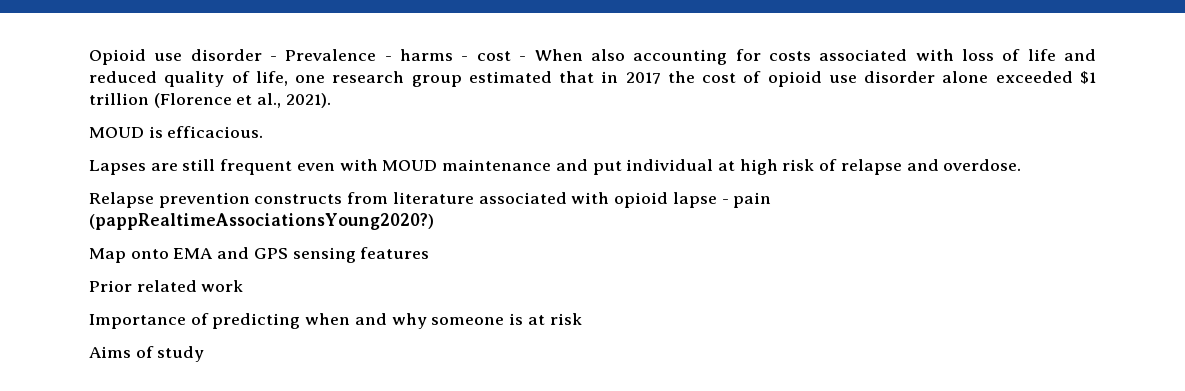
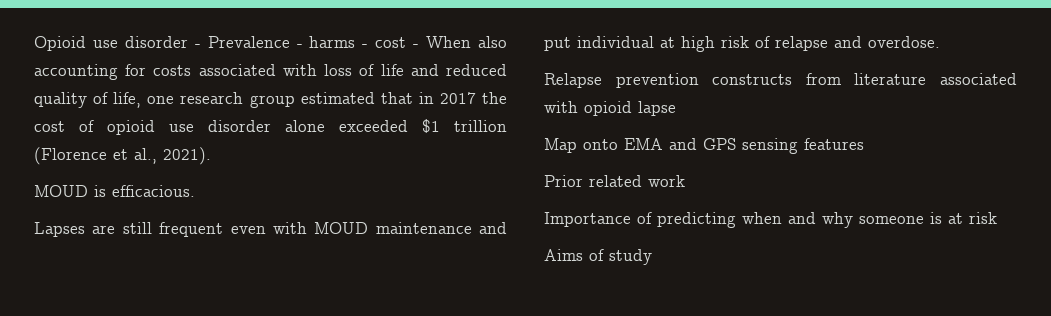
[721,192,772,208] [89,213,434,230] - pain (pappRealtimeAssociationsYoung2020?) -> (676, 108) none

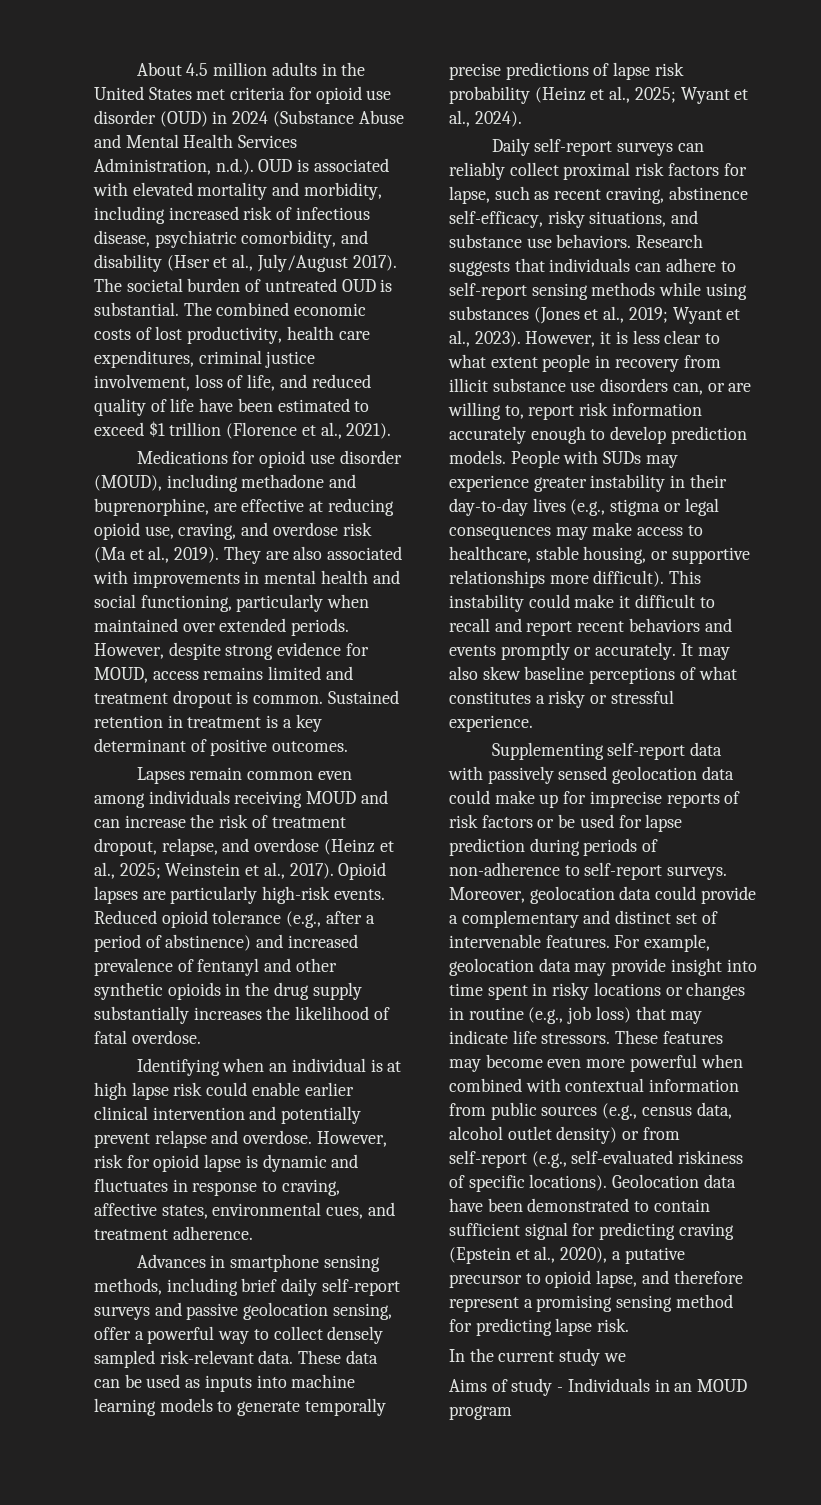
[34,36,508,51] [34,64,317,80] Opioid use disorder - Prevalence - harms - cost - When also accounting for costs associated with -> [136,62,366,76] [94,86,392,104] [94,110,404,127] [94,134,298,148] [94,158,389,175] [93,182,382,200] [94,206,370,224] [94,230,369,248] [94,254,397,272] [94,278,393,292] [94,302,367,316] [94,326,370,344] [94,350,316,368] [94,374,190,391] About 4.5 million adults in the United States met criteria for opioid use disorder (OUD) in 2024 (Substance Abuse and Mental Health Services Administration, n.d.). OUD is associated with elevated mortality and morbidity, including increased risk of infectious disease, psychiatric comorbidity, and disability (Hser et al., July/August 2017). The societal burden of untreated OUD is substantial. The combined economic costs of lost productivity, health care expenditures, criminal justice involvement,
[380,64,404,76] life -> [247,374,276,391] life,
[113,92,508,108] [34,120,408,135] life, one research group estimated that in 2017 the cost of opioid use disorder alone exceeded -> [170,398,370,412] [94,422,144,436] life have been estimated to exceed
[34,185,195,197] [34,222,507,237] [544,36,940,52] [544,73,1017,88] [544,101,676,116] [544,138,864,154] [544,175,685,187] [544,212,997,228] [544,249,652,265] MOUD is efficacious. // Lapses are still frequent even with MOUD maintenance and put individual at high risk of relapse and overdose. // Relapse prevention constructs from literature associated with opioid lapse // Map onto EMA and GPS sensing features // Prior related work // Importance of predicting when and why someone is at risk // Aims of study -> [136,450,402,468] [94,474,357,492] [94,498,394,516] [94,522,372,540] [94,546,403,564] [93,570,400,588] [94,594,370,612] [94,618,350,636] [94,642,369,660] [94,666,353,683] [94,690,399,708] [94,714,322,732] [94,738,349,756] [136,767,352,784] [94,790,388,808] [94,814,346,828] [94,838,394,856] [94,862,387,880] [94,886,385,904] [94,910,375,928] [94,934,358,952] [94,958,337,976] [94,982,362,1000] [94,1006,390,1024] [94,1030,201,1044] [136,1058,402,1076] [94,1082,354,1100] [94,1106,362,1124] [94,1130,387,1148] [94,1154,359,1172] [94,1178,340,1196] [94,1202,395,1219] [94,1226,253,1240] [136,1254,380,1272] [94,1278,400,1296] [94,1302,392,1320] [94,1326,384,1344] [94,1350,378,1368] [94,1374,356,1392] [94,1398,386,1416] [449,62,684,80] [449,86,749,104] [449,110,522,127] [491,138,704,156] [449,162,747,180] [449,186,748,204] [449,210,699,228] [449,234,704,248] [449,258,736,276] [449,282,747,300] [449,306,741,324] [449,330,721,347] [448,354,721,372] [449,378,752,395] [448,402,702,420] [449,426,747,444] [449,450,678,468] [449,474,727,492] [449,498,719,516] [449,522,703,540] [449,546,750,564] [449,570,702,588] [449,594,715,612] [449,618,732,636] [449,642,730,660] [449,666,737,684] [449,690,674,708] [449,715,533,732] [491,742,723,760] [448,766,734,784] [449,790,741,808] [449,814,683,832] [449,838,659,856] [449,862,728,880] [449,886,756,904] [449,910,718,928] [449,934,711,952] [449,958,757,976] [449,982,746,1000] [449,1006,703,1024] [449,1030,723,1044] [449,1054,743,1072] [449,1078,740,1092] [449,1102,732,1120] [449,1126,680,1144] [449,1150,744,1168] [449,1174,736,1192] [449,1198,710,1212] [449,1222,734,1240] [449,1246,685,1264] [449,1270,743,1288] [449,1294,733,1312] [449,1318,630,1336] [449,1348,626,1366] [449,1378,748,1396] [449,1405,512,1420] Medications for opioid use disorder (MOUD), including methadone and buprenorphine, are effective at reducing opioid use, craving, and overdose risk (Ma et al., 2019). They are also associated with improvements in mental health and social functioning, particularly when maintained over extended periods. However, despite strong evidence for MOUD, access remains limited and treatment dropout is common. Sustained retention in treatment is a key determinant of positive outcomes. // Lapses remain common even among individuals receiving MOUD and can increase the risk of treatment dropout, relapse, and overdose (Heinz et al., 2025; Weinstein et al., 2017). Opioid lapses are particularly high-risk events. Reduced opioid tolerance (e.g., after a period of abstinence) and increased prevalence of fentanyl and other synthetic opioids in the drug supply substantially increases the likelihood of fatal overdose. // Identifying when an individual is at high lapse risk could enable earlier clinical intervention and potentially prevent relapse and overdose. However, risk for opioid lapse is dynamic and fluctuates in response to craving, affective states, environmental cues, and treatment adherence. // Advances in smartphone sensing methods, including brief daily self-report surveys and passive geolocation sensing, offer a powerful way to collect densely sampled risk-relevant data. These data can be used as inputs into machine learning models to generate temporally precise predictions of lapse risk probability (Heinz et al., 2025; Wyant et al., 2024). // Daily self-report surveys can reliably collect proximal risk factors for lapse, such as recent craving, abstinence self-efficacy, risky situations, and substance use behaviors. Research suggests that individuals can adhere to self-report sensing methods while using substances (Jones et al., 2019; Wyant et al., 2023). However, it is less clear to what extent people in recovery from illicit substance use disorders can, or are willing to, report risk information accurately enough to develop prediction models. People with SUDs may experience greater instability in their day-to-day lives (e.g., stigma or legal consequences may make access to healthcare, stable housing, or supportive relationships more difficult). This instability could make it difficult to recall and report recent behaviors and events promptly or accurately. It may also skew baseline perceptions of what constitutes a risky or stressful experience. // Supplementing self-report data with passively sensed geolocation data could make up for imprecise reports of risk factors or be used for lapse prediction during periods of non-adherence to self-report surveys. Moreover, geolocation data could provide a complementary and distinct set of intervenable features. For example, geolocation data may provide insight into time spent in risky locations or changes in routine (e.g., job loss) that may indicate life stressors. These features may become even more powerful when combined with contextual information from public sources (e.g., census data, alcohol outlet density) or from self-report (e.g., self-evaluated riskiness of specific locations). Geolocation data have been demonstrated to contain sufficient signal for predicting craving (Epstein et al., 2020), a putative precursor to opioid lapse, and therefore represent a promising sensing method for predicting lapse risk. // In the current study we // Aims of study - Individuals in an MOUD program

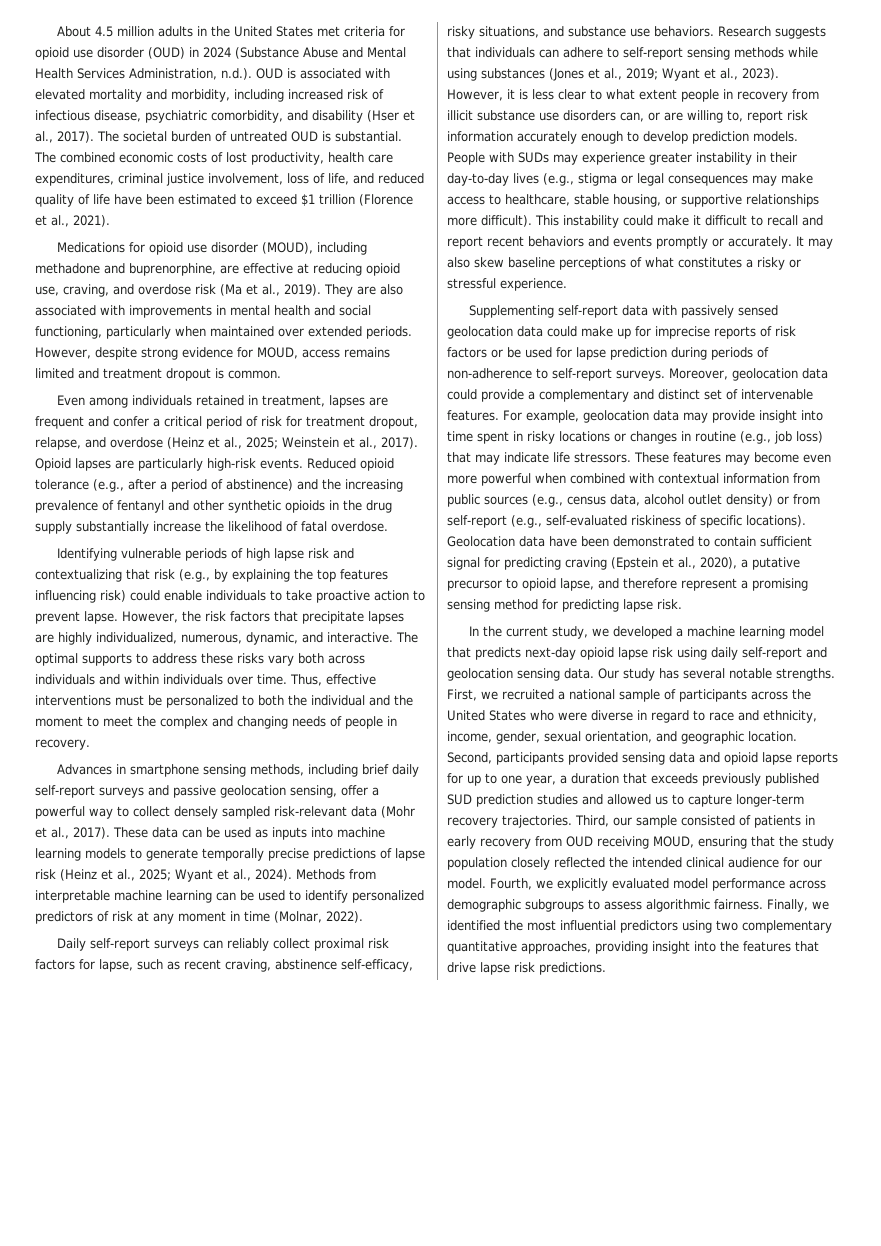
[256,254,348,272] July/August -> (53, 137) none
[327,690,399,704] [94,714,322,732] [94,738,349,756] [136,767,352,784] [94,790,388,808] [94,814,268,828] Sustained retention in treatment is a key determinant of positive outcomes. // Lapses remain common even among individuals receiving MOUD and can increase the risk of -> [56,395,388,408] [35,416,302,429] // Even among individuals retained in treatment, lapses are frequent and confer a critical period of risk for
[287,934,358,948] increased -> [322,479,403,492] the increasing
[193,1007,262,1020] increases -> [153,521,201,532] increase
[222,1058,402,1072] [94,1082,354,1100] [94,1106,362,1124] [94,1130,387,1148] [94,1154,359,1172] [94,1178,340,1196] [94,1202,395,1219] [94,1226,253,1240] when an individual is at high lapse risk could enable earlier clinical intervention and potentially prevent relapse and overdose. However, risk for opioid lapse is dynamic and fluctuates in response to craving, affective states, environmental cues, and treatment adherence. -> [120,548,354,561] [35,569,388,582] [35,590,425,603] [35,611,404,624] [35,632,418,645] [35,653,365,666] [35,674,376,686] [35,695,413,708] [35,716,397,729] [35,739,90,750] vulnerable periods of high lapse risk and contextualizing that risk (e.g., by explaining the top features influencing risk) could enable individuals to take proactive action to prevent lapse. However, the risk factors that precipitate lapses are highly individualized, numerous, dynamic, and interactive. The optimal supports to address these risks vary both across individuals and within individuals over time. Thus, effective interventions must be personalized to both the individual and the moment to meet the complex and changing needs of people in recovery.
[258,1350,294,1364] data. -> [351,806,415,818] [35,827,110,839] data (Mohr et al., 2017).
[449,86,530,104] probability -> (56, 874) none
(522, 119) none -> [296,869,376,880] [35,890,424,903] [35,911,363,924] Methods from interpretable machine learning can be used to identify personalized predictors of risk at any moment in time (Molnar, 2022).
[559,1348,626,1366] [449,1378,748,1396] [449,1405,512,1420] study we // Aims of study - Individuals in an MOUD program -> [551,626,824,639] [447,647,827,660] [447,668,835,681] [447,689,811,702] [447,710,817,723] [447,731,797,744] [447,752,838,765] [447,773,819,786] [447,794,804,807] [447,815,815,828] [447,836,834,849] [447,857,822,870] [447,878,826,891] [447,899,829,912] [447,920,832,933] [447,941,819,954] [447,962,606,975] study, we developed a machine learning model that predicts next-day opioid lapse risk using daily self-report and geolocation sensing data. Our study has several notable strengths. First, we recruited a national sample of participants across the United States who were diverse in regard to race and ethnicity, income, gender, sexual orientation, and geographic location. Second, participants provided sensing data and opioid lapse reports for up to one year, a duration that exceeds previously published SUD prediction studies and allowed us to capture longer-term recovery trajectories. Third, our sample consisted of patients in early recovery from OUD receiving MOUD, ensuring that the study population closely reflected the intended clinical audience for our model. Fourth, we explicitly evaluated model performance across demographic subgroups to assess algorithmic fairness. Finally, we identified the most influential predictors using two complementary quantitative approaches, providing insight into the features that drive lapse risk predictions.

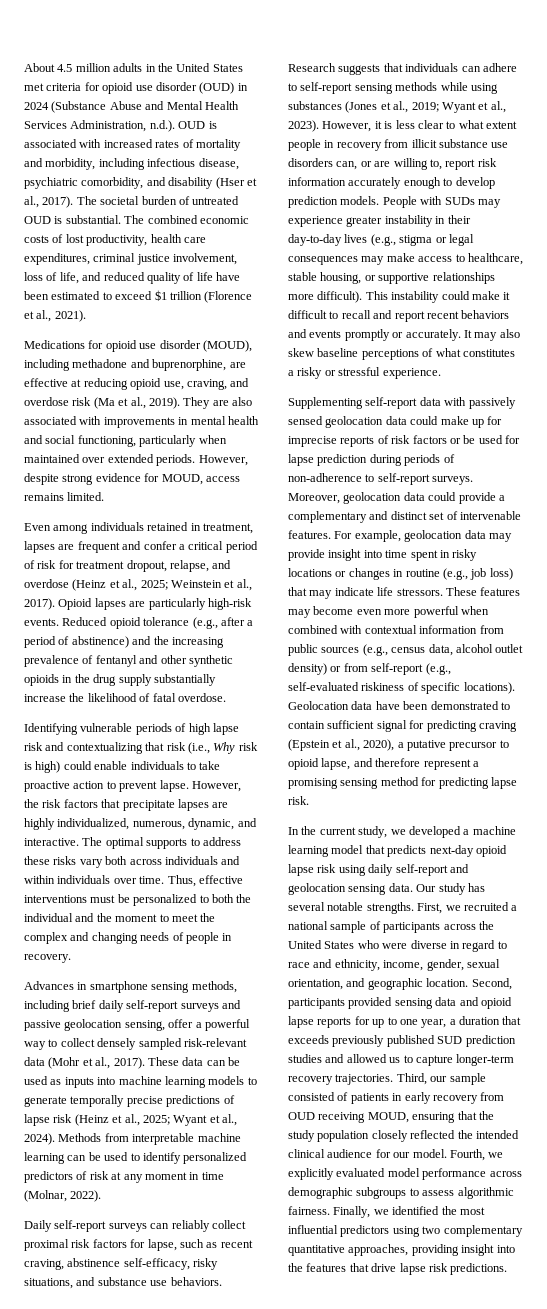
[35,89,85,100] elevated -> [103,139,194,148] increased rates of
[288,89,384,100] increased risk of -> (145, 164) none
[35,368,281,381] limited and treatment dropout is common. -> [67,492,105,501] limited.
[179,569,388,582] [35,590,126,603] (e.g., by explaining the top features influencing risk) -> [187,742,258,754] [24,761,61,773] (i.e., Why risk is high)

